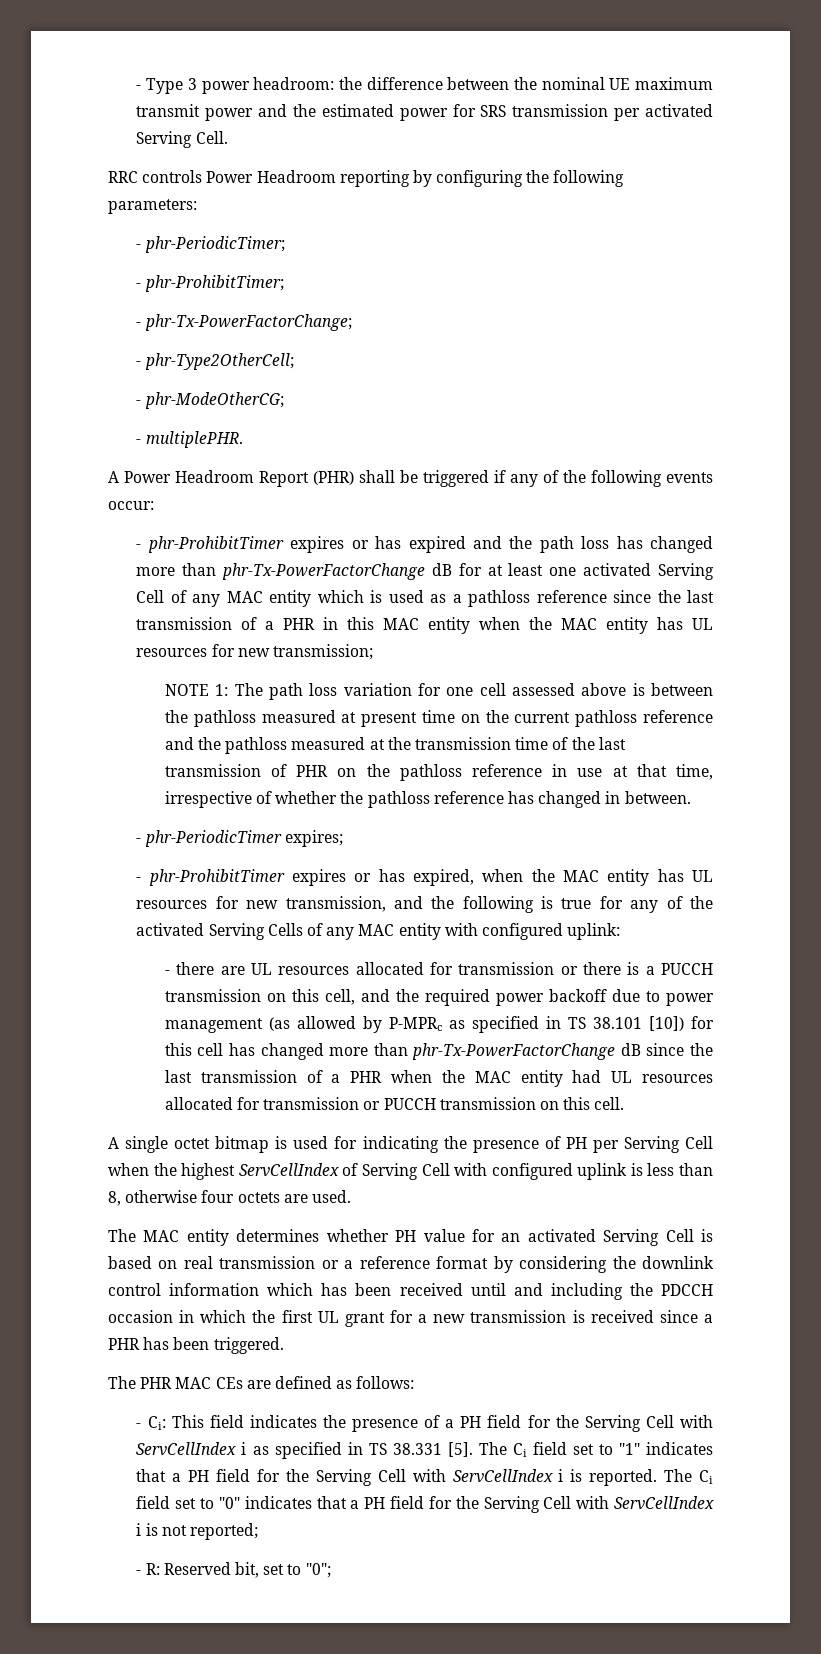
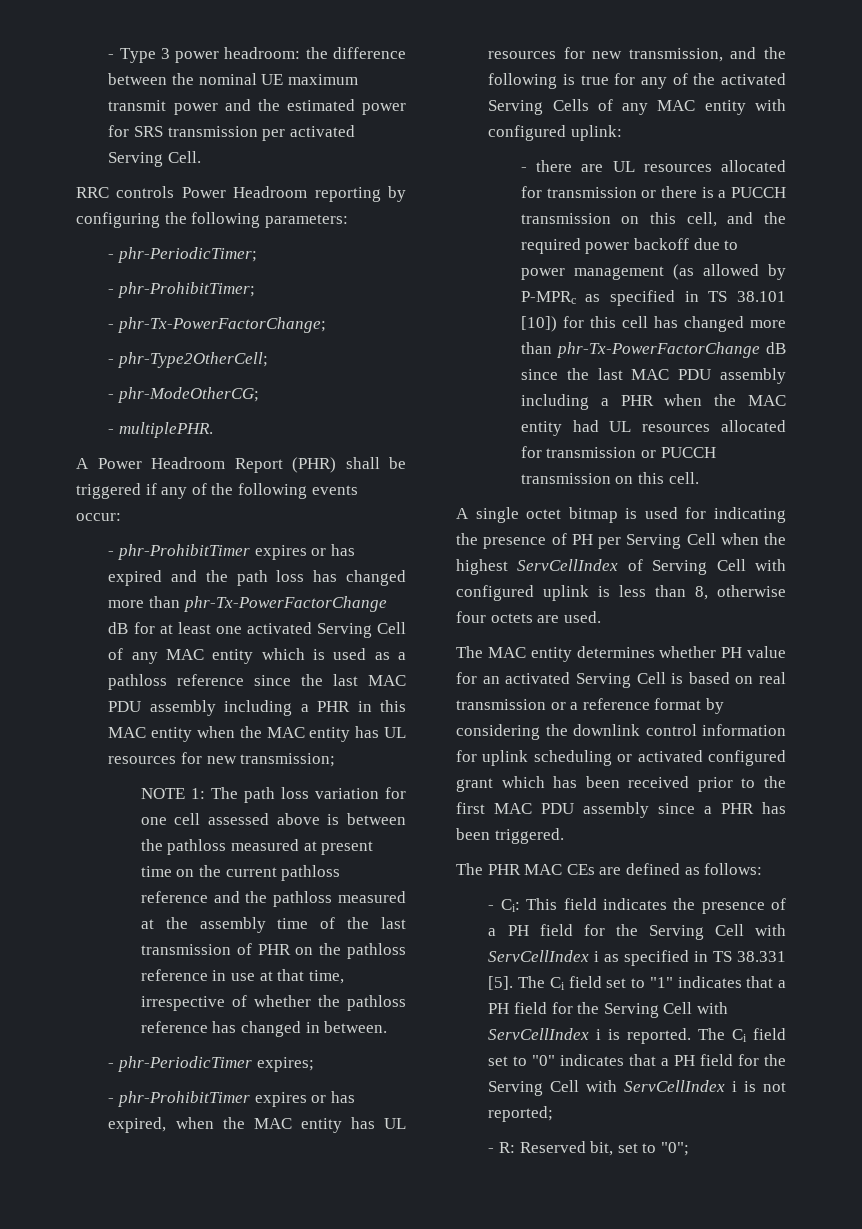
[136,617,258,630] transmission of -> [368,675,406,686] [108,700,293,716] MAC PDU assembly including
[415,737,512,750] transmission -> [199,917,266,933] assembly
[200,1070,323,1083] transmission of -> [631,368,786,384] [520,394,589,410] MAC PDU assembly including
[267,1283,714,1300] [108,1310,654,1327] which has been received until and including the PDCCH occasion in which the first UL grant for a new transmission is received -> [456,750,786,766] [456,776,786,792] [456,802,649,818] for uplink scheduling or activated configured grant which has been received prior to the first MAC PDU assembly

